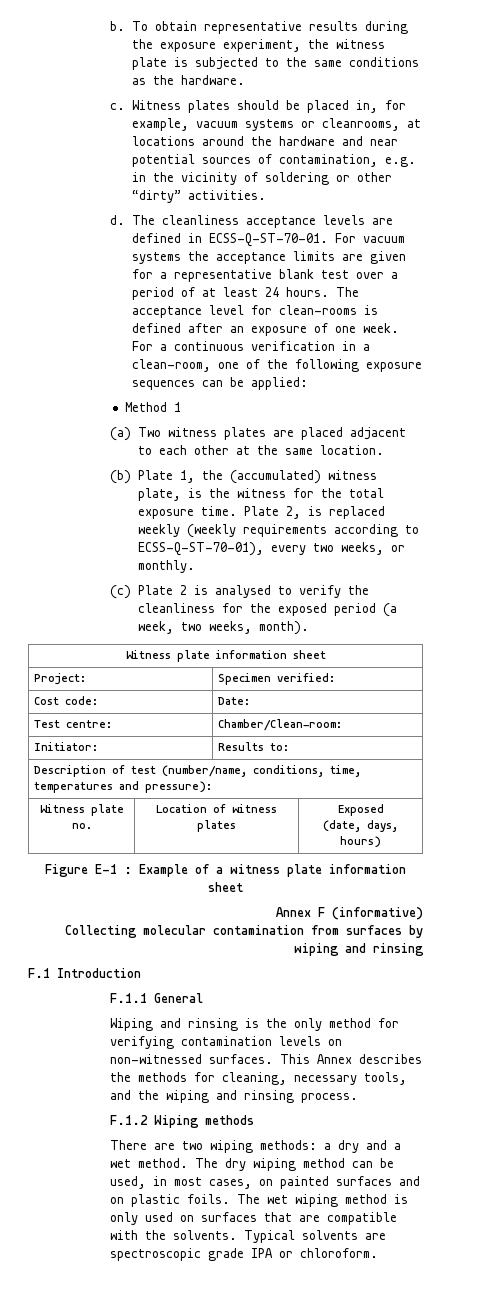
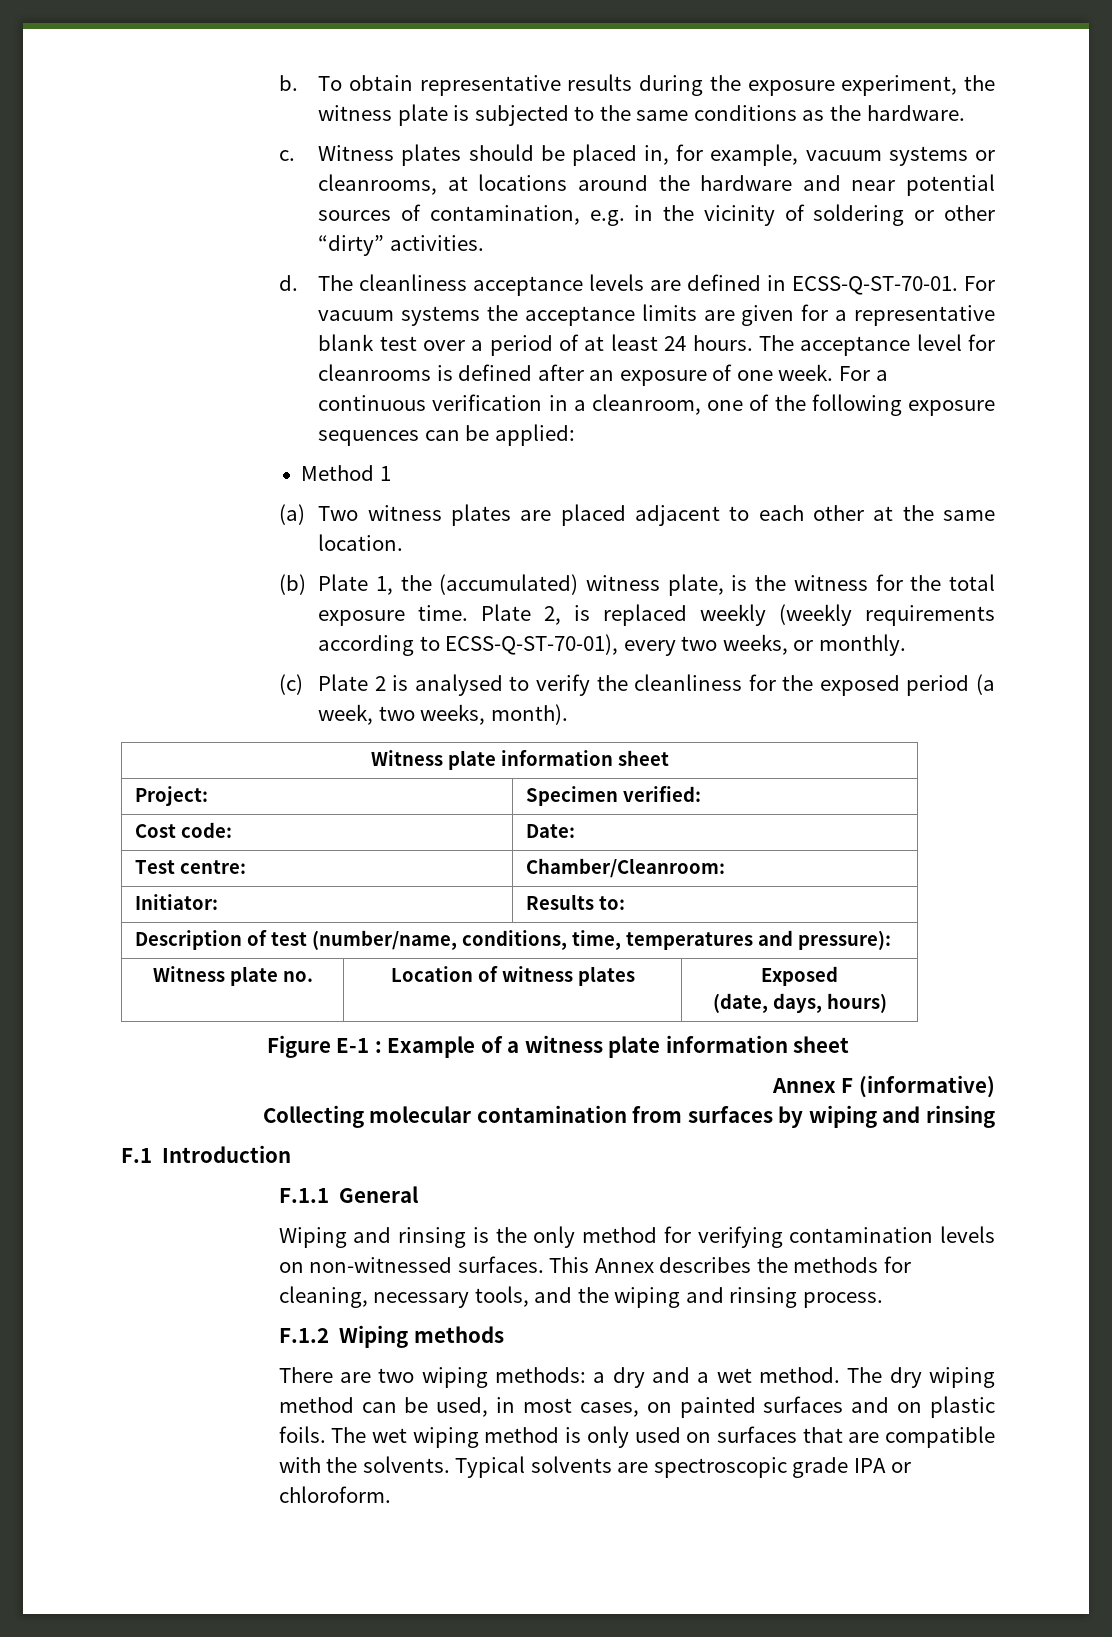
[278,305,357,315] clean-rooms -> [318,364,432,381] cleanrooms
[131,359,211,372] clean-room, -> [591,394,701,415] cleanroom,
[218,719,343,731] Chamber/Clean-room: -> [525,858,725,878] Chamber/Cleanroom:

